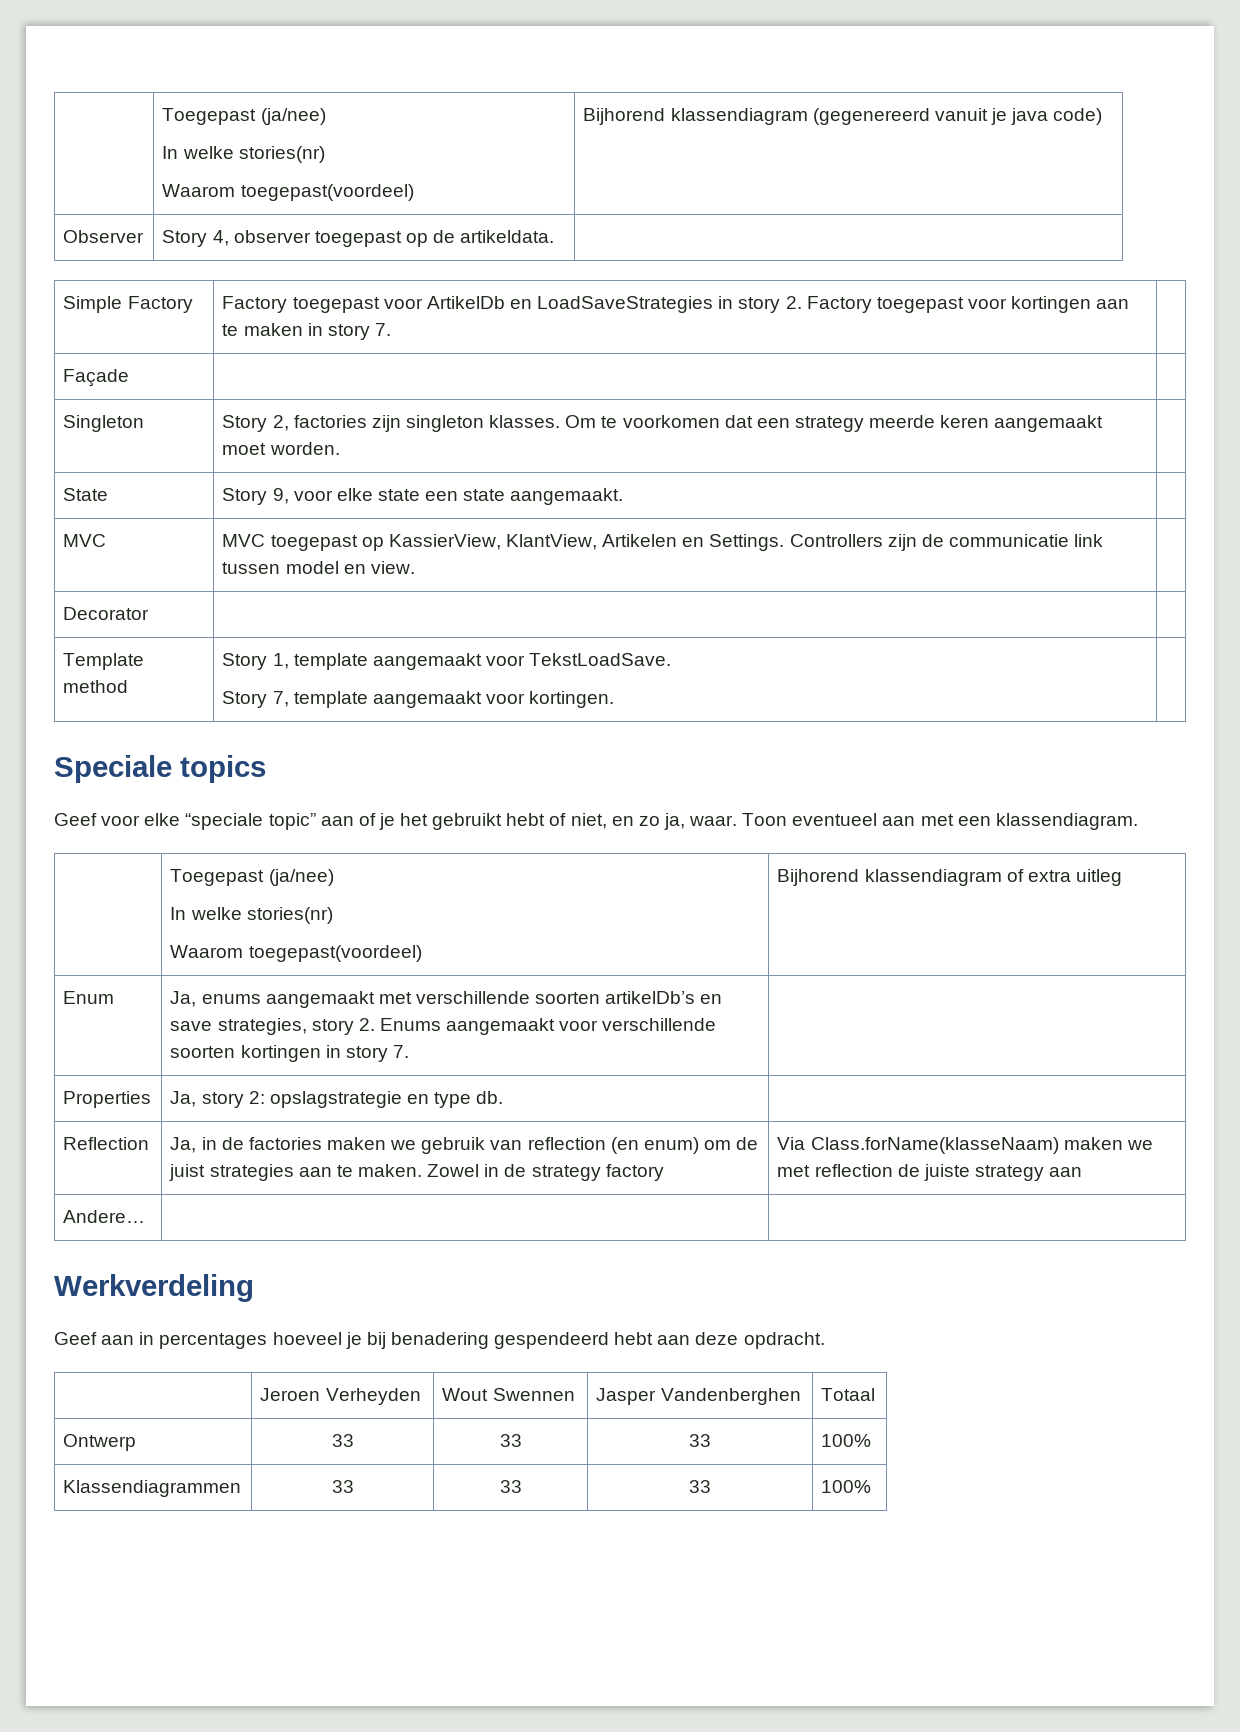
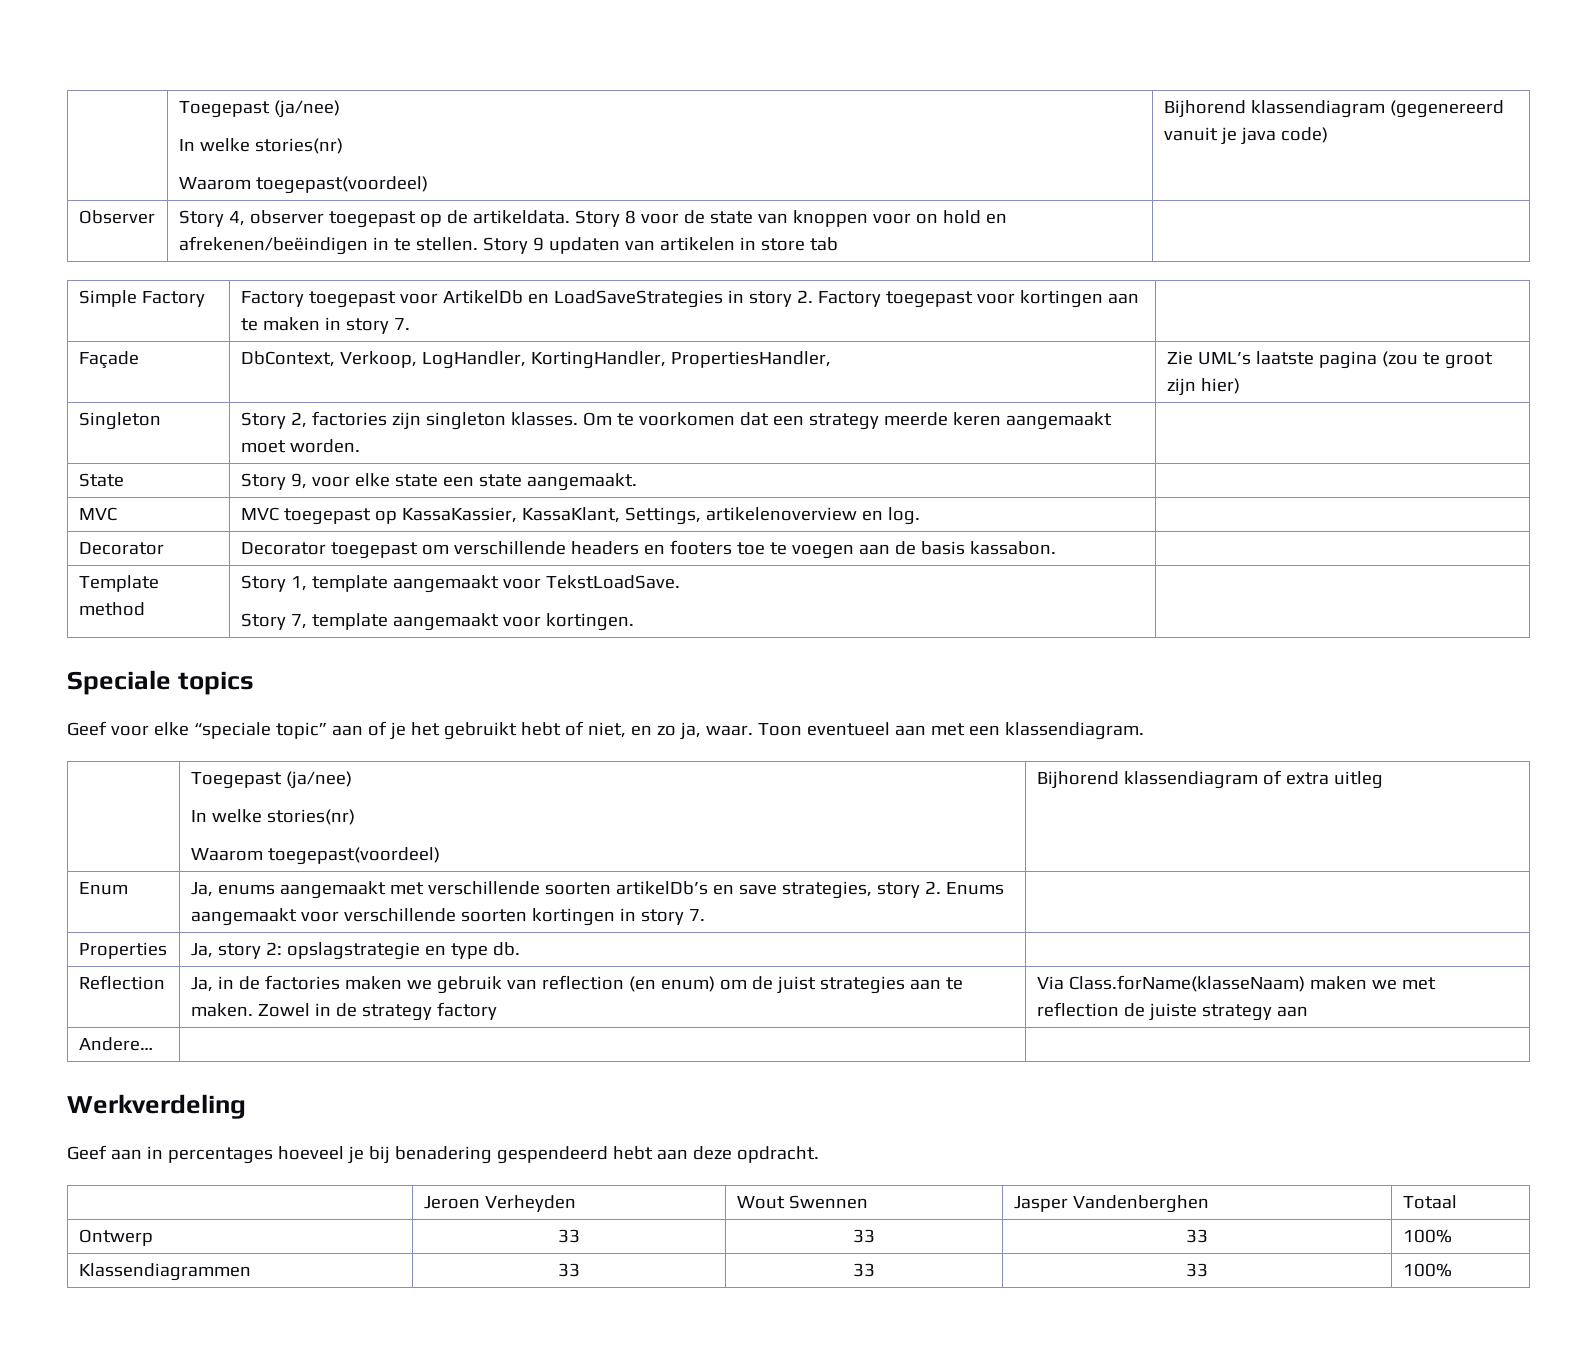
(555, 236) none -> [574,210,1007,227] [178,236,838,255] Story 8 voor de state van knoppen voor on hold en afrekenen/beëindigen in te stellen. Story 9 updaten van artikelen in store tab
(130, 378) | -> [240,351,831,369] [1166,351,1493,369] [1166,378,1240,396] DbContext, Verkoop, LogHandler, KortingHandler, PropertiesHandler, | Zie UML’s laatste pagina (zou te groot zijn hier)
[388,534,1104,551] [222,561,415,574] [63,607,150,620] KassierView, KlantView, Artikelen en Settings. Controllers zijn de communicatie link tussen model en view. | // Decorator | -> [401,507,920,525] [78,542,164,555] [240,540,1056,559] KassaKassier, KassaKlant, Settings, artikelenoverview en log. | // Decorator | Decorator toegepast om verschillende headers en footers toe te voegen aan de basis kassabon.

